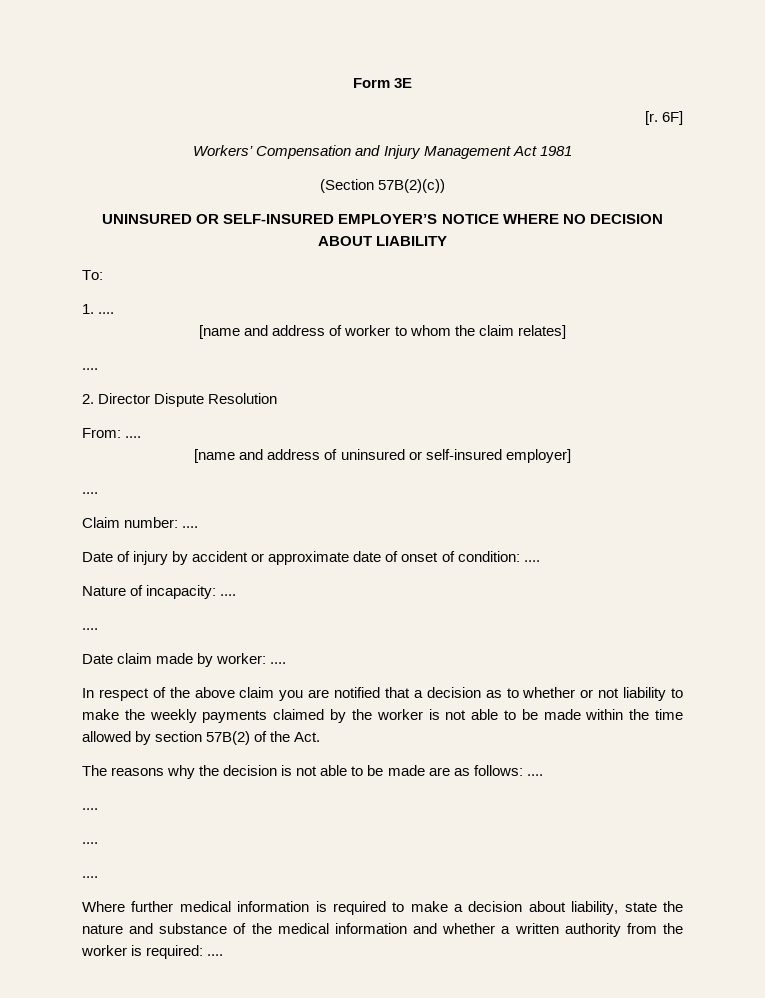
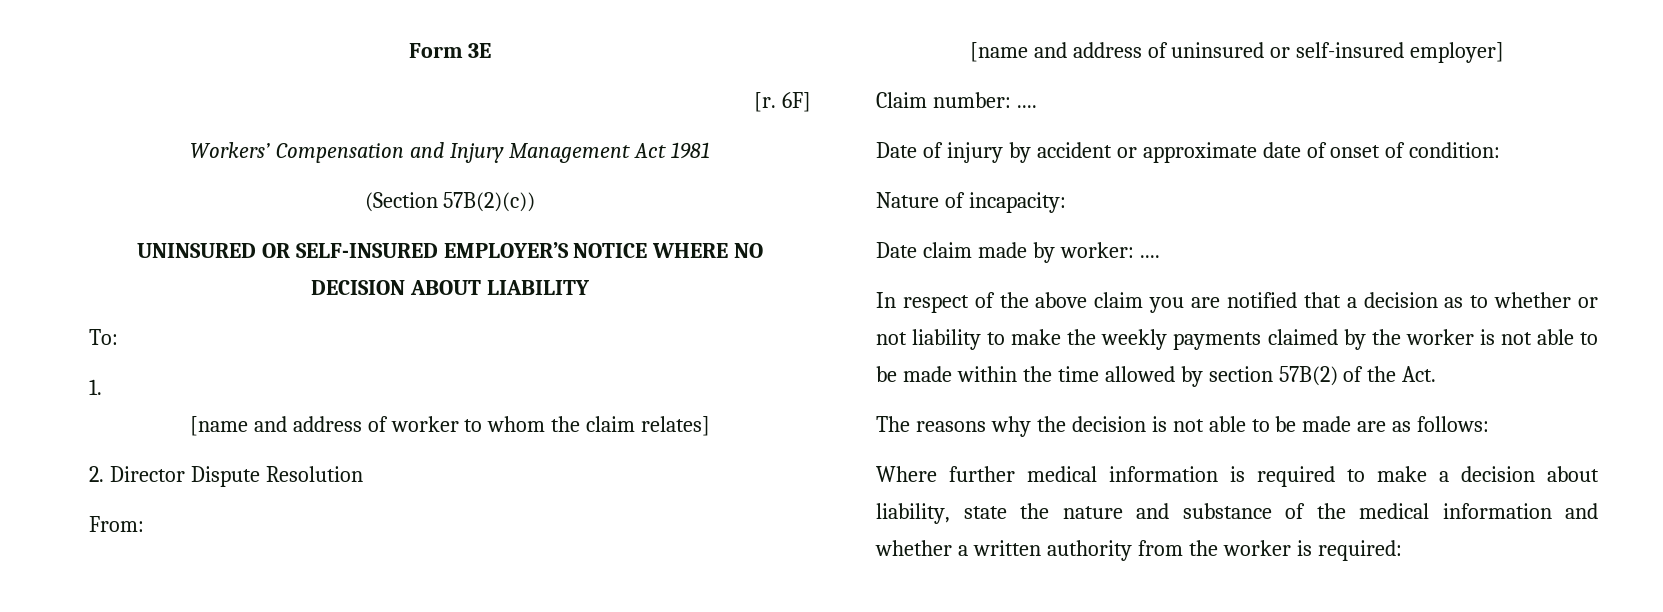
[98,312,115,314] .... -> (102, 387) none
[82,368,98,370] // .... -> (711, 426) none
[125,436,142,438] .... -> (144, 524) none
[82,492,98,494] // .... -> (1505, 52) none
[523,560,540,562] .... -> (1501, 150) none
[220,594,237,596] [82,628,98,630] .... // .... -> (1066, 202) none
[526,774,543,776] [82,808,98,810] [82,842,98,844] [82,876,98,878] .... // .... // .... // .... -> (1490, 424) none
[207,954,224,956] .... -> (1402, 550) none

